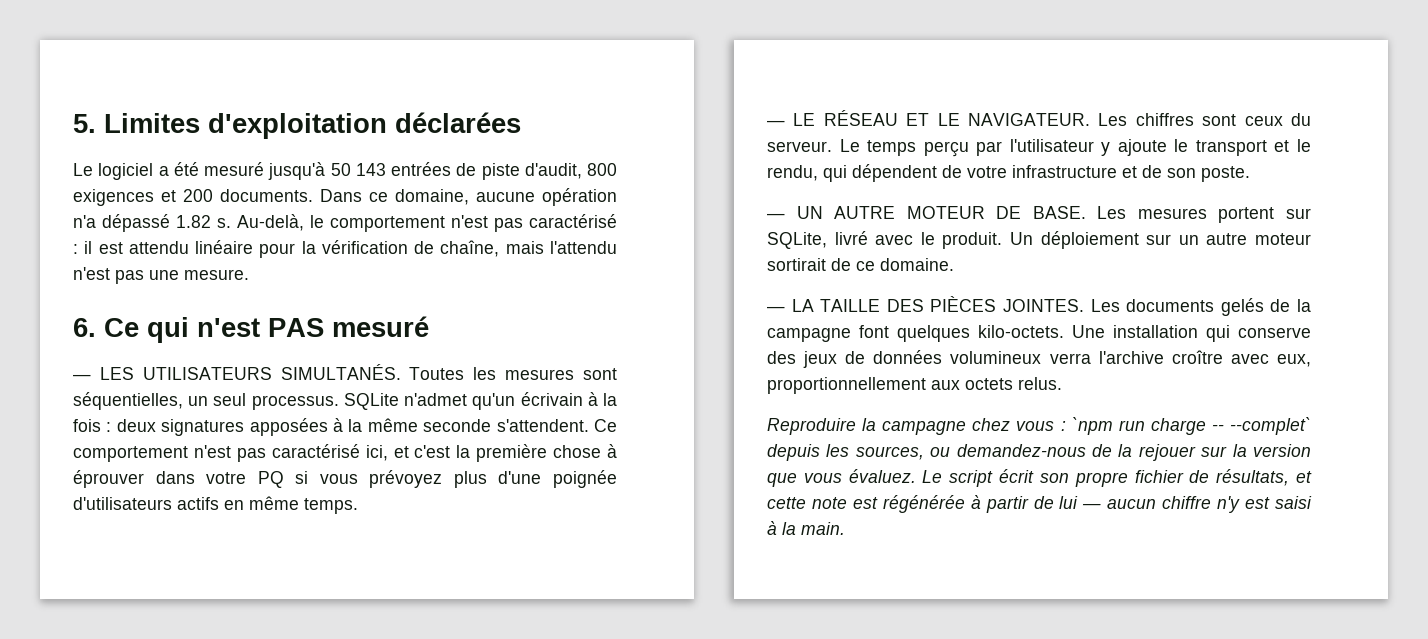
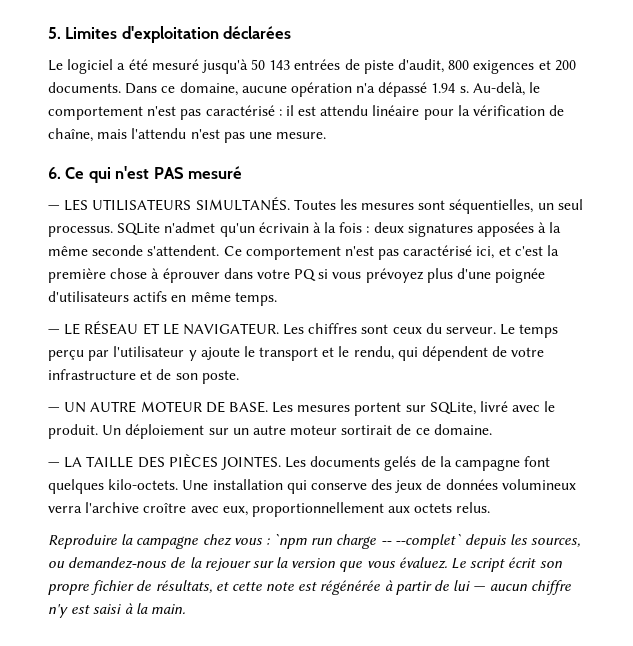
[176,215,211,228] 1.82 -> [431,83,456,93] 1.94

